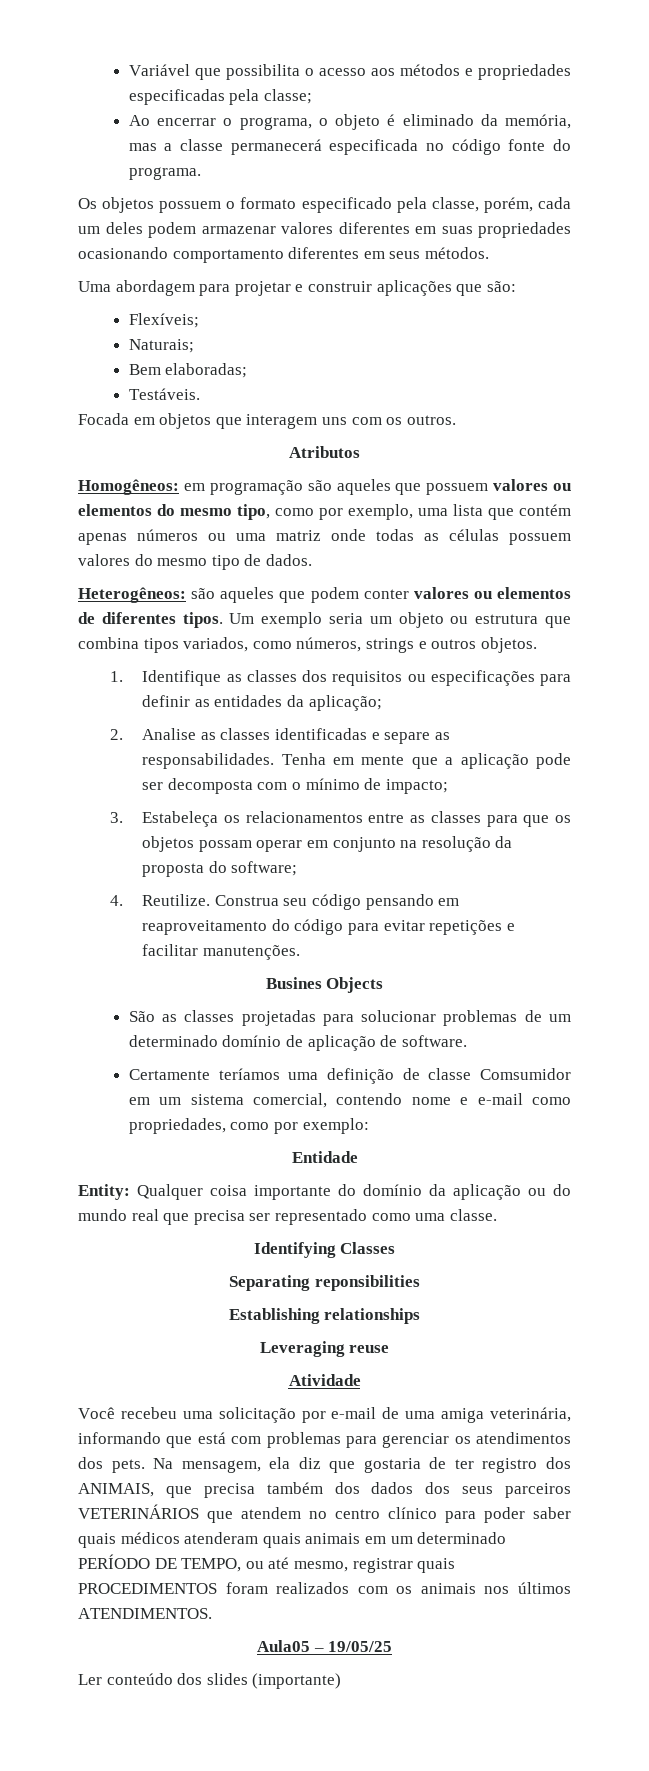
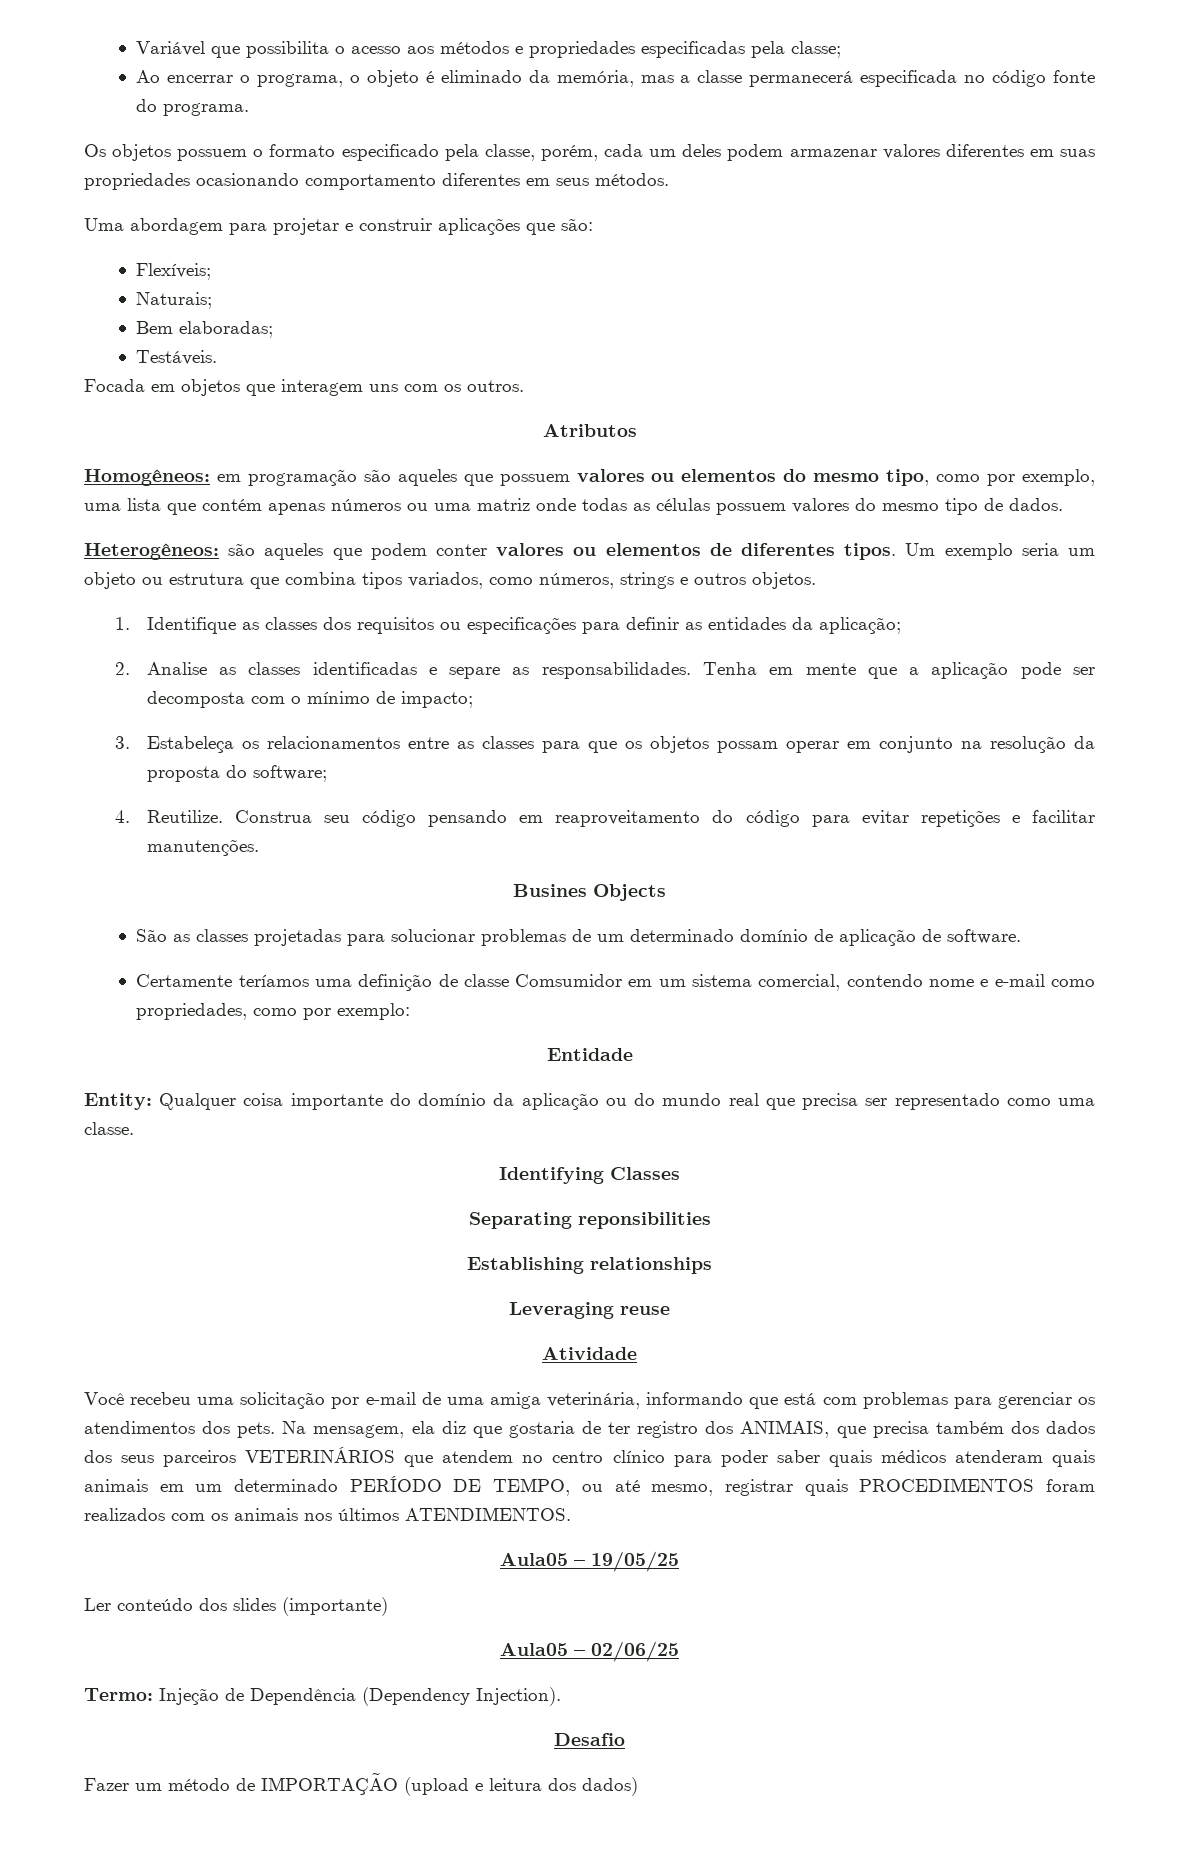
(342, 1681) none -> [500,1641,679,1662] [84,1687,561,1706] [554,1733,625,1746] [84,1772,638,1796] // Aula05 – 02/06/25 // Termo: Injeção de Dependência (Dependency Injection). // Desafio // Fazer um método de IMPORTAÇÃO (upload e leitura dos dados)

